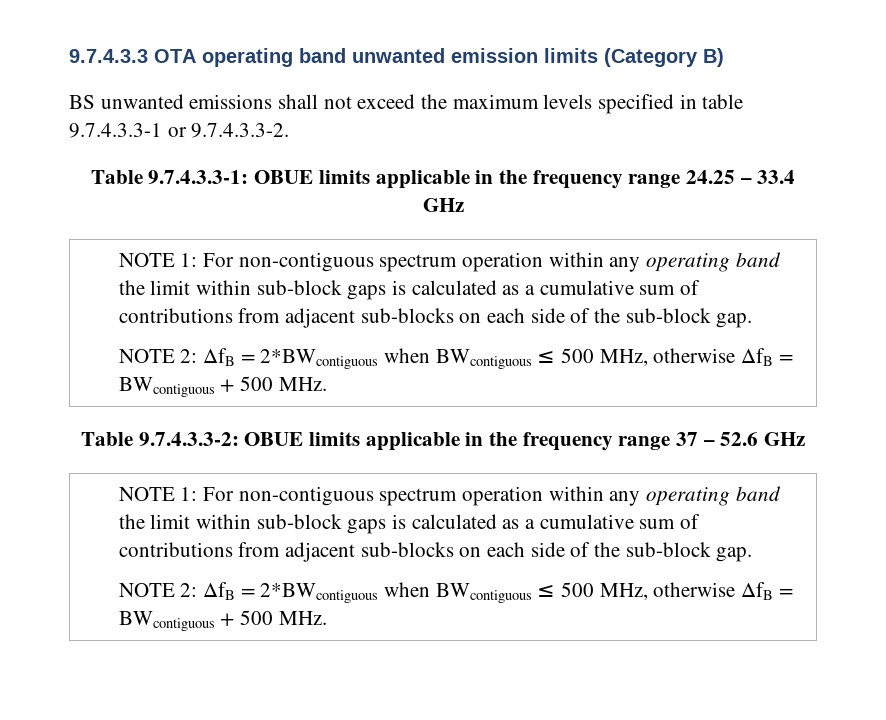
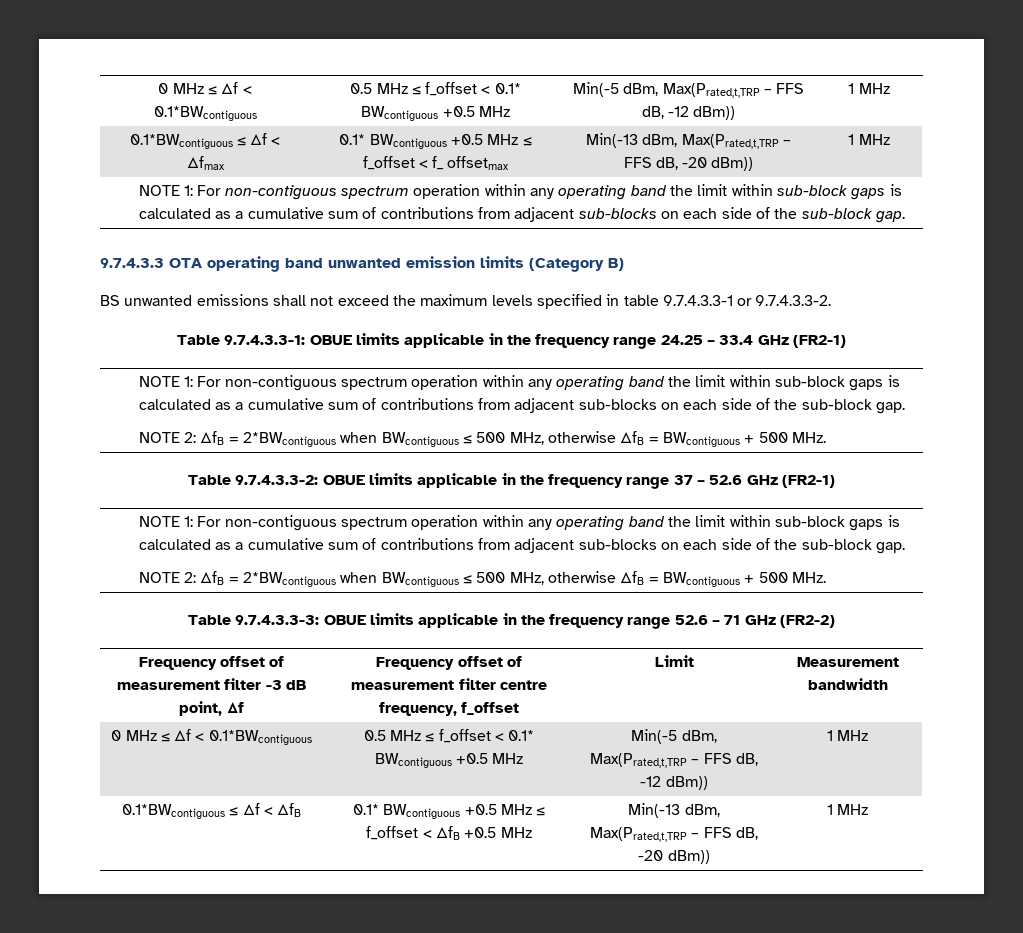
(69, 56) none -> [158,82,252,95] [153,106,257,121] [350,82,521,96] [361,106,510,121] [572,82,805,98] [641,106,736,120] [848,83,890,94] [129,133,281,149] [186,156,225,170] [339,134,532,149] [362,156,510,170] [586,133,791,149] [623,157,754,171] [848,134,890,145] [138,184,902,200] [138,207,905,223] 0 MHz ≤ Δf < 0.1*BWcontiguous | 0.5 MHz ≤ f_offset < 0.1* BWcontiguous +0.5 MHz | Min(-5 dBm, Max(Prated,t,TRP – FFS dB, -12 dBm)) | 1 MHz // 0.1*BWcontiguous ≤ Δf < Δfmax | 0.1* BWcontiguous +0.5 MHz ≤ f_offset < f_ offsetmax | Min(-13 dBm, Max(Prated,t,TRP – FFS dB, -20 dBm)) | 1 MHz // NOTE 1: For non-contiguous spectrum operation within any operating band the limit within sub-block gaps is calculated as a cumulative sum of contributions from adjacent sub-blocks on each side of the sub-block gap. //
(464, 205) none -> [793,335,847,348] (FR2-1)
(806, 439) none -> [782,475,836,488] (FR2-1)
(327, 618) none -> [187,613,836,629] [138,656,285,670] [117,678,306,690] [179,701,244,716] [376,656,522,670] [351,678,547,690] [378,702,520,716] [654,655,694,667] [796,657,899,667] [807,678,888,690] [111,729,312,745] [363,729,535,743] [374,753,524,768] [631,729,717,744] [590,753,758,768] [640,776,708,790] [826,730,869,741] [121,803,302,819] [352,804,546,819] [366,826,532,840] [628,803,720,818] [590,827,758,842] [638,850,710,864] [826,804,869,815] // Table 9.7.4.3.3-3: OBUE limits applicable in the frequency range 52.6 – 71 GHz (FR2-2) // Frequency offset of measurement filter -3 dB point, Δf | Frequency offset of measurement filter centre frequency, f_offset | Limit | Measurement bandwidth // 0 MHz ≤ Δf < 0.1*BWcontiguous | 0.5 MHz ≤ f_offset < 0.1* BWcontiguous +0.5 MHz | Min(-5 dBm, Max(Prated,t,TRP – FFS dB, -12 dBm)) | 1 MHz // 0.1*BWcontiguous ≤ Δf < ΔfB | 0.1* BWcontiguous +0.5 MHz ≤ f_offset < ΔfB +0.5 MHz | Min(-13 dBm, Max(Prated,t,TRP – FFS dB, -20 dBm)) | 1 MHz

